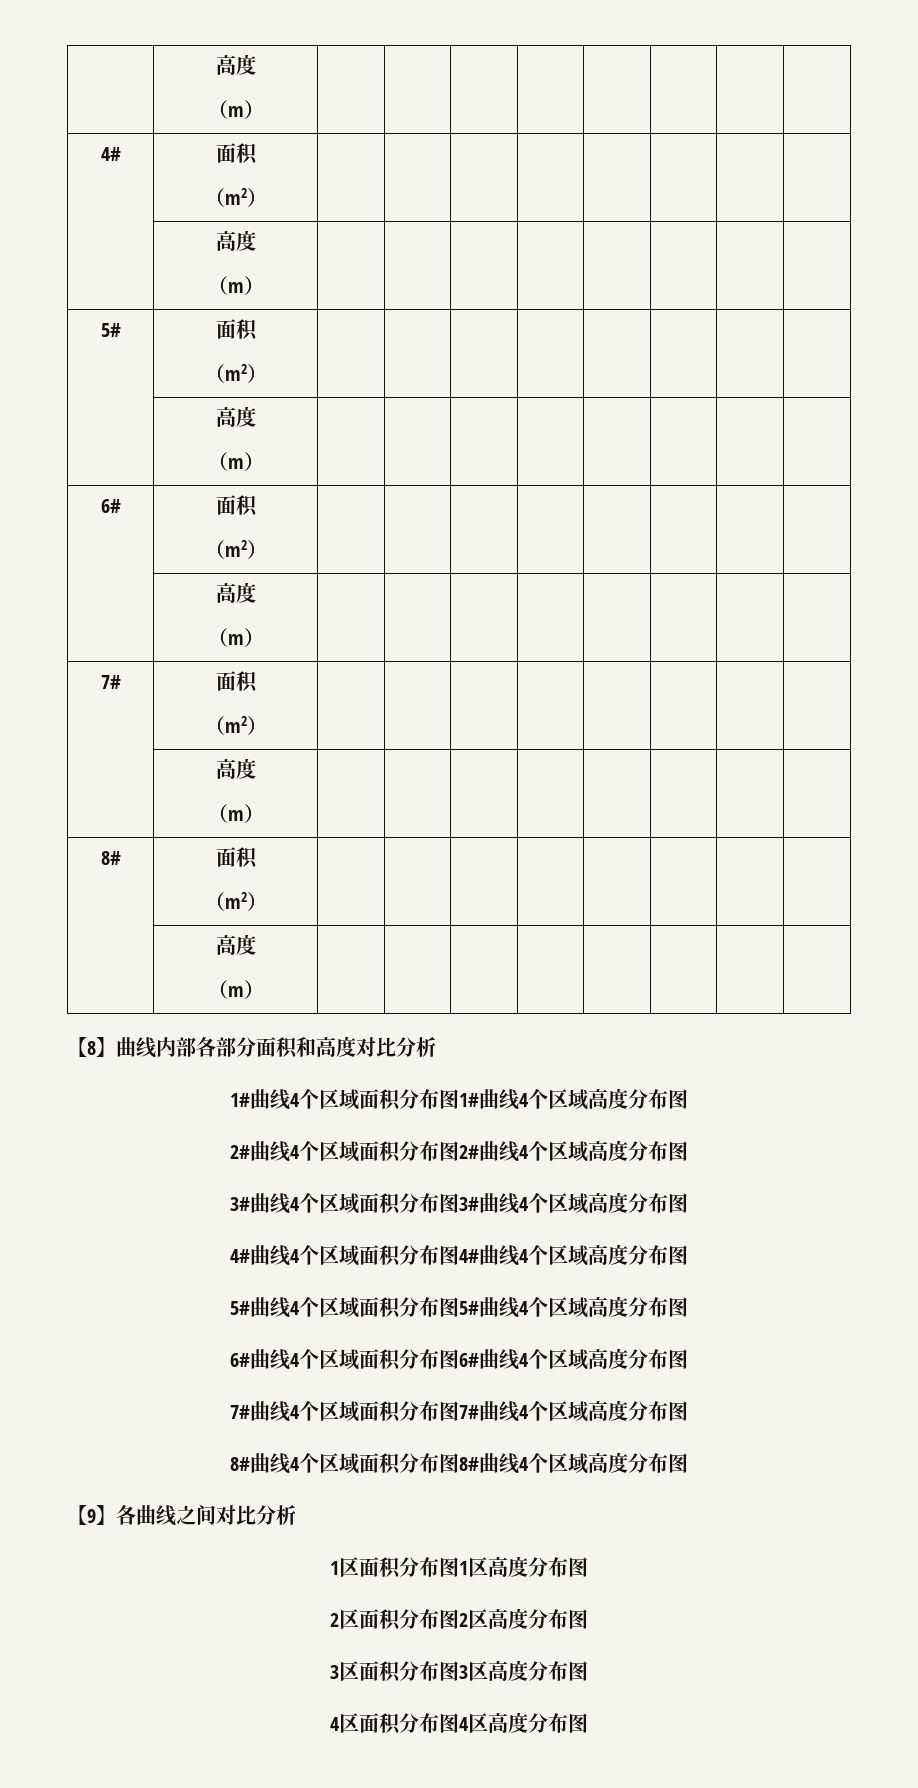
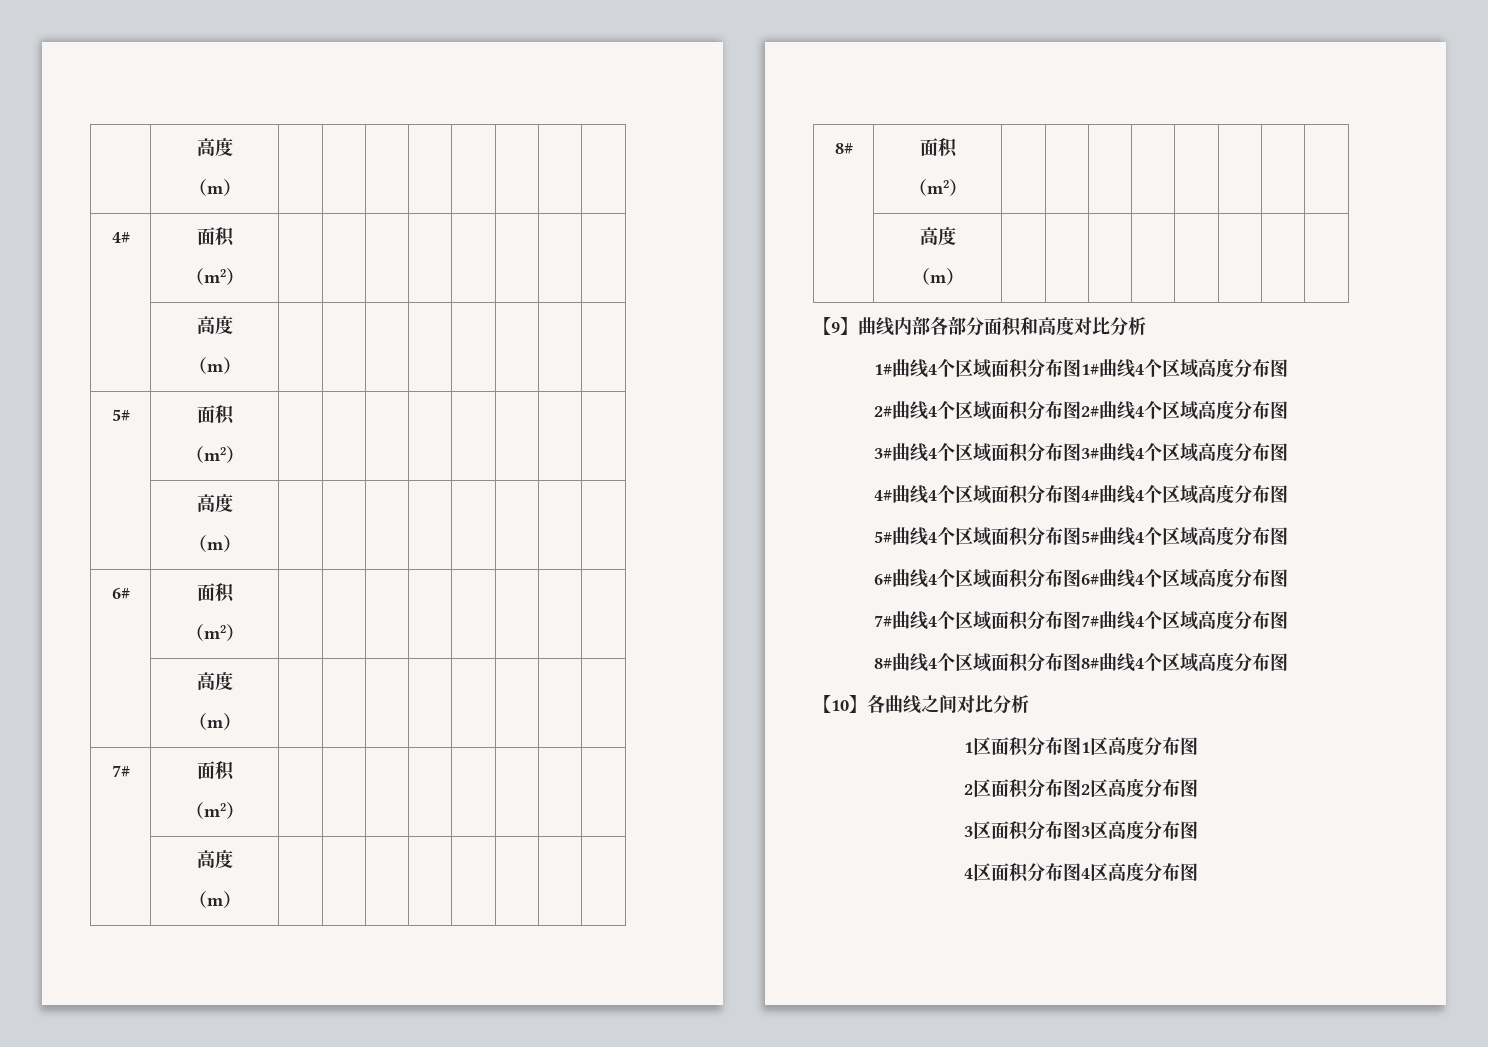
[87,1041,96,1055] 8 -> [831,322,840,333] 9
[87,1509,96,1523] 9 -> [831,700,849,711] 10

